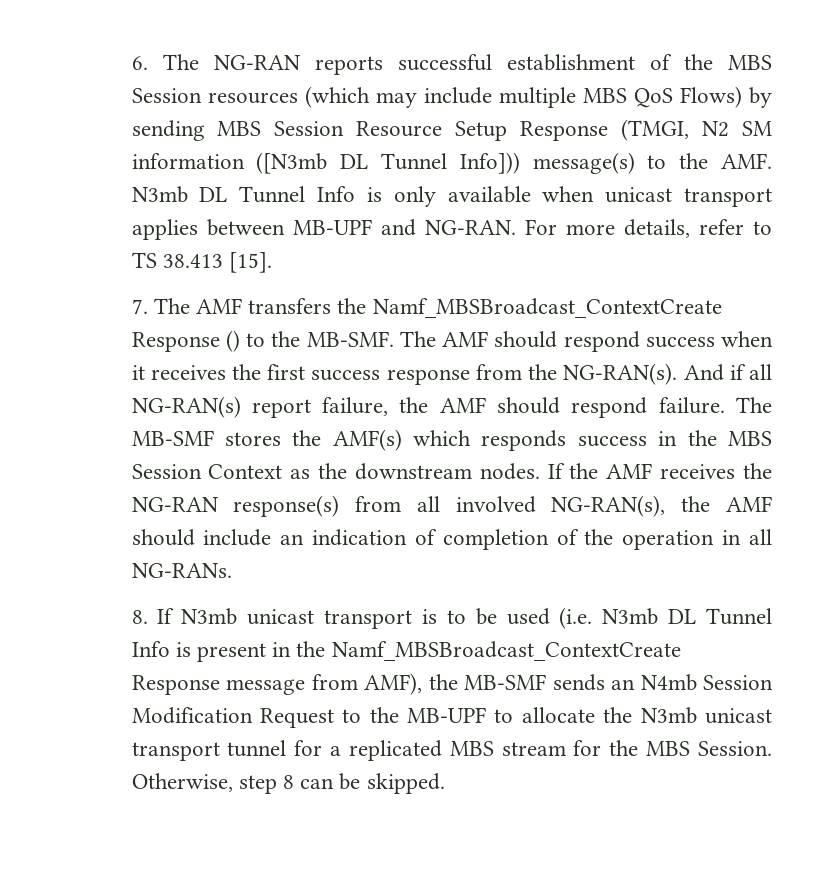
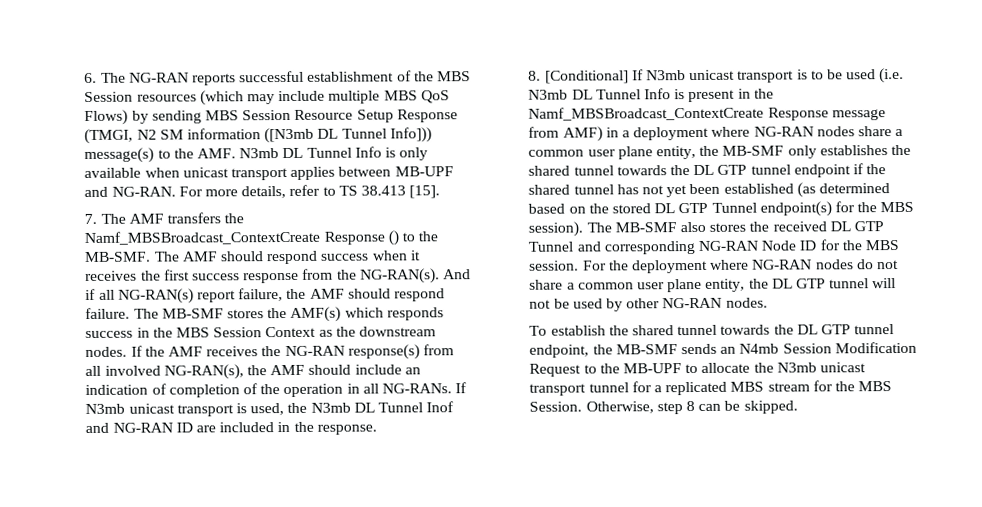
(232, 570) none -> [455,382,468,394] [85,401,455,417] [85,421,377,435] If N3mb unicast transport is used, the N3mb DL Tunnel Inof and NG-RAN ID are included in the response.
(148, 617) none -> [544,70,629,84] [Conditional]
[364,673,423,695] AMF), -> [562,126,904,142] [528,144,911,160] [528,163,887,178] [528,182,890,198] [528,201,915,217] [528,221,884,237] [528,239,899,255] [529,259,899,274] [529,278,897,293] [529,297,768,312] [529,324,895,336] [529,344,590,358] AMF) in a deployment where NG-RAN nodes share a common user plane entity, the MB-SMF only establishes the shared tunnel towards the DL GTP tunnel endpoint if the shared tunnel has not yet been established (as determined based on the stored DL GTP Tunnel endpoint(s) for the MBS session). The MB-SMF also stores the received DL GTP Tunnel and corresponding NG-RAN Node ID for the MBS session. For the deployment where NG-RAN nodes do not share a common user plane entity, the DL GTP tunnel will not be used by other NG-RAN nodes. // To establish the shared tunnel towards the DL GTP tunnel endpoint,

